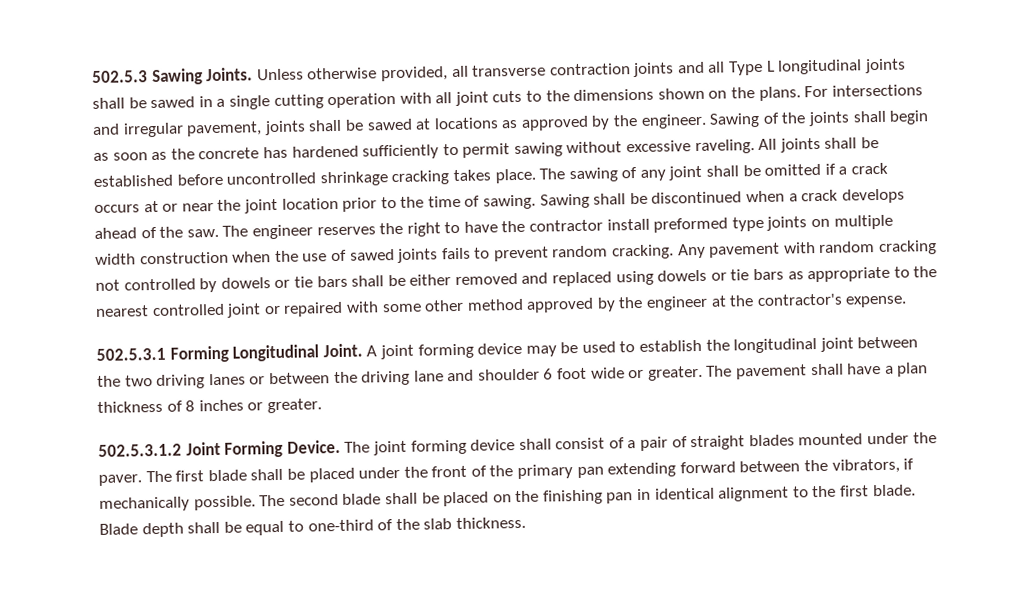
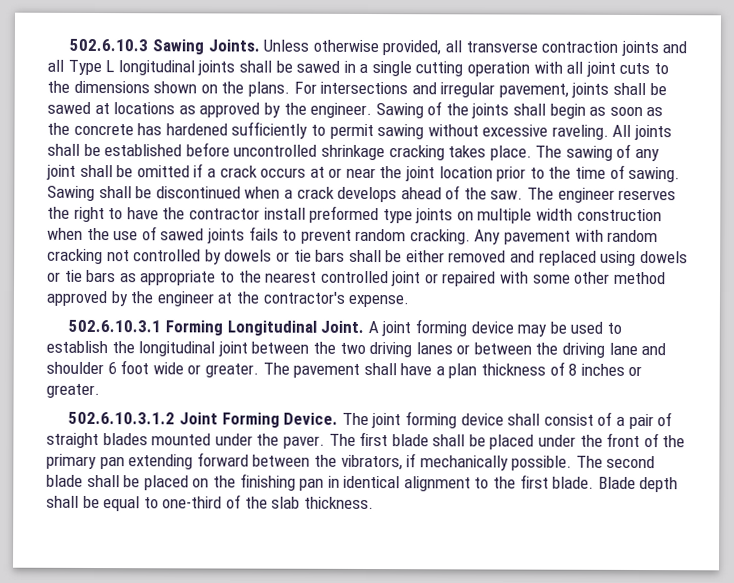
[92,70,148,84] 502.5.3 -> [69,38,149,52] 502.6.10.3
[96,347,166,361] 502.5.3.1 -> [68,319,162,333] 502.6.10.3.1
[98,443,182,457] 502.5.3.1.2 -> [68,411,176,425] 502.6.10.3.1.2

